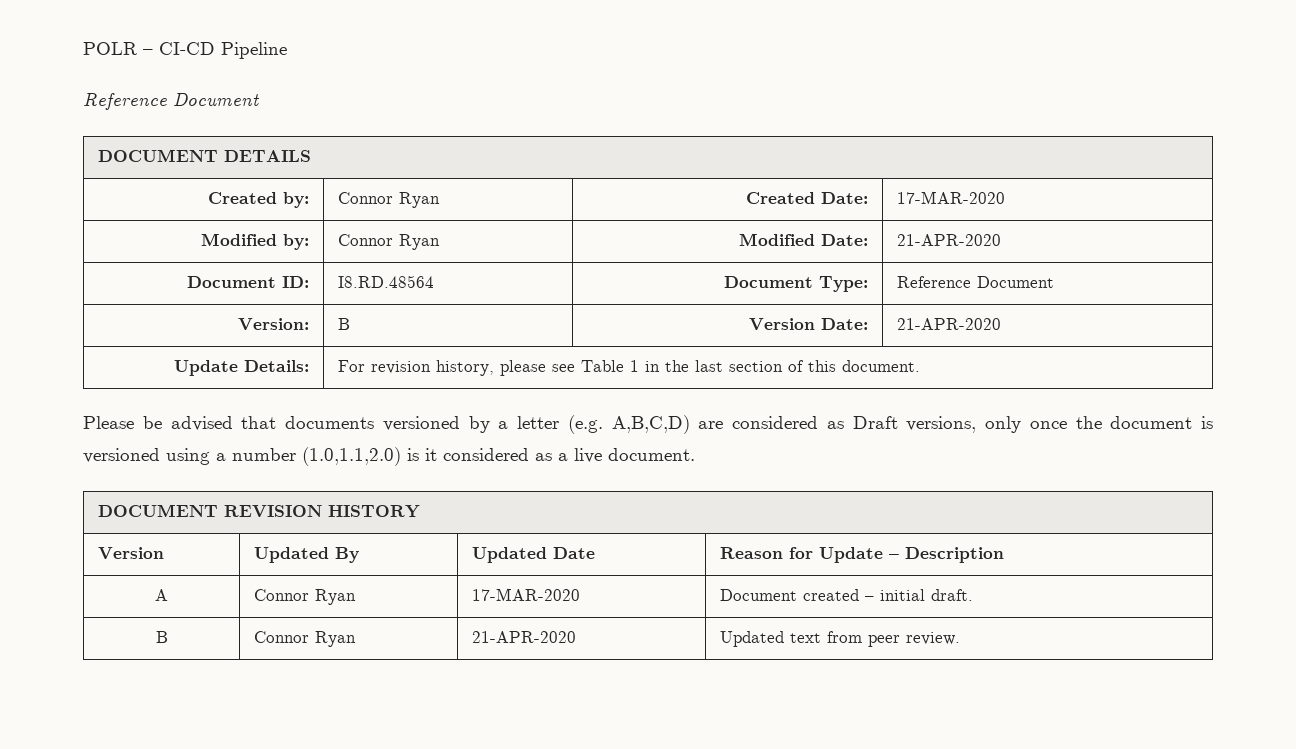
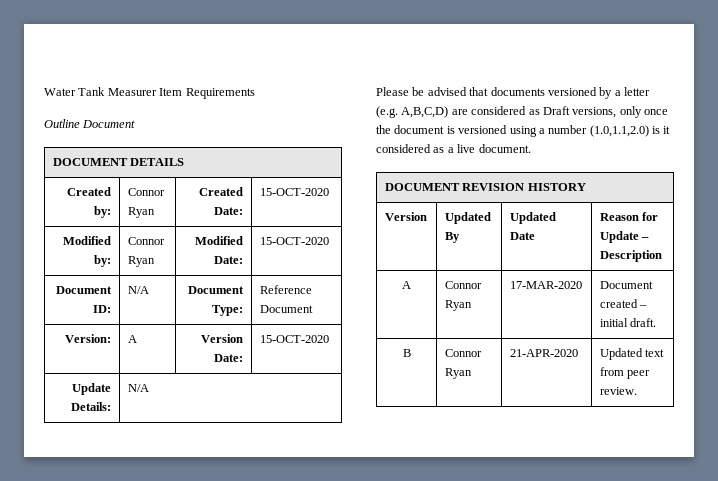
[83,42,287,59] [83,93,167,110] POLR – CI-CD Pipeline // Reference -> [44,87,255,99] [44,119,80,128] Water Tank Measurer Item Requirements // Outline
[897,191,1006,204] 17-MAR-2020 -> [259,188,329,196] 15-OCT-2020
[897,234,1002,246] 21-APR-2020 -> [259,237,329,245] 15-OCT-2020
[338,275,435,288] I8.RD.48564 -> [127,286,149,294] N/A
[338,318,351,330] B -> [127,335,137,343] A
[897,318,1002,330] 21-APR-2020 -> [259,335,329,343] 15-OCT-2020
[338,360,921,376] For revision history, please see Table 1 in the last section of this document. -> [127,384,149,392] N/A

